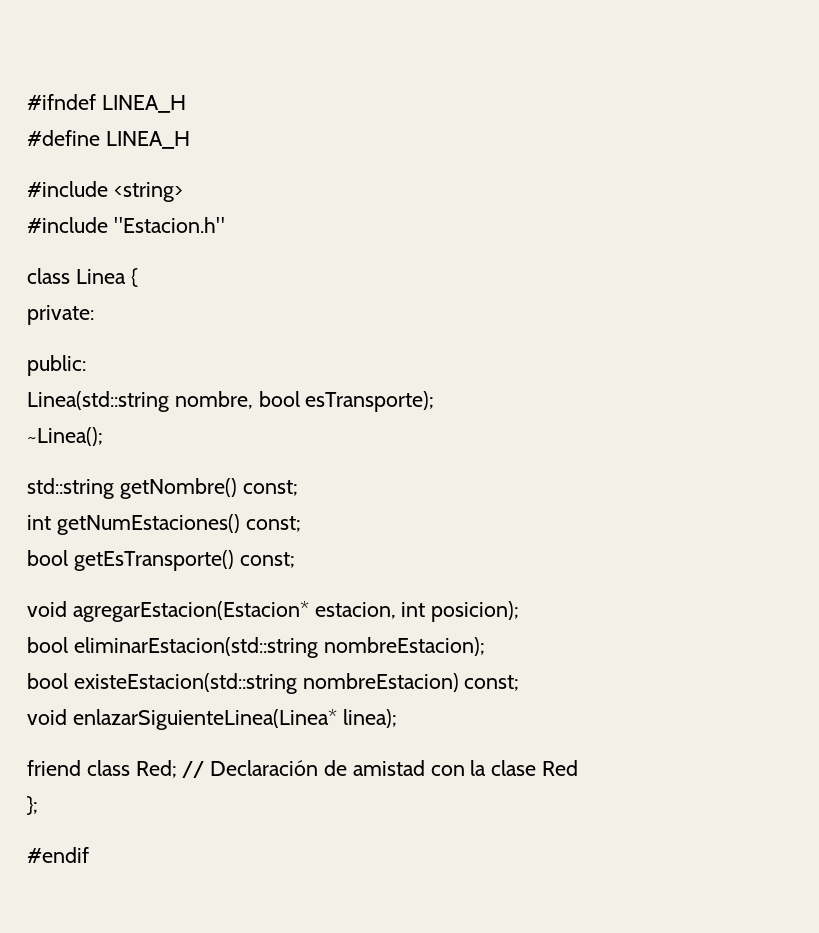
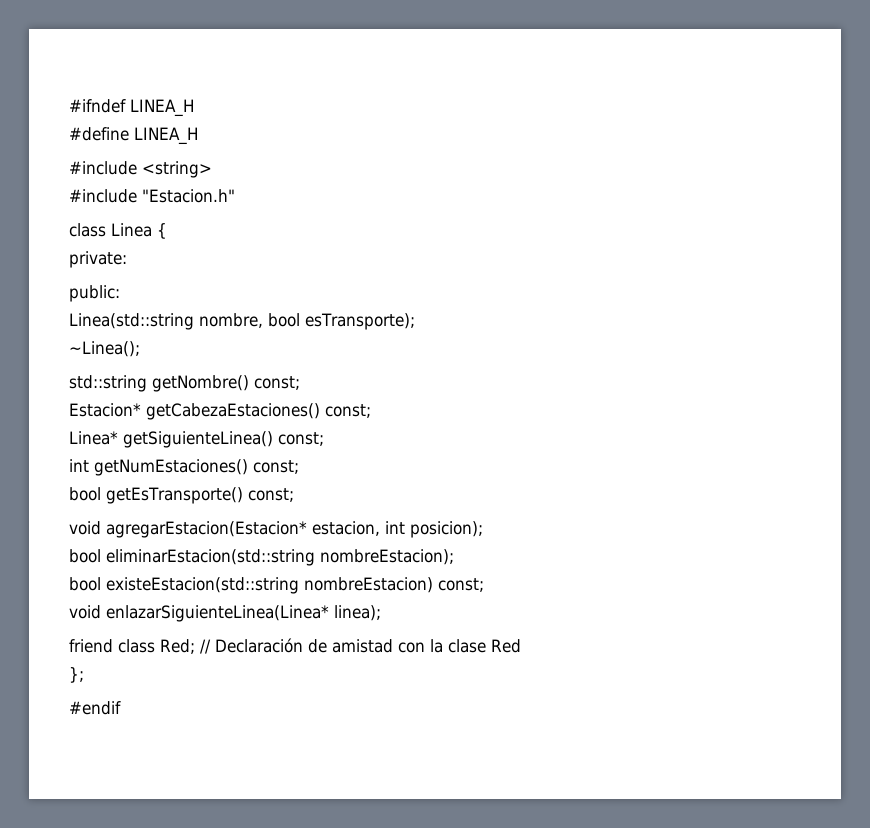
(298, 488) none -> [69,403,371,420] [69,431,324,448] // Estacion* getCabezaEstaciones() const; // Linea* getSiguienteLinea() const;

